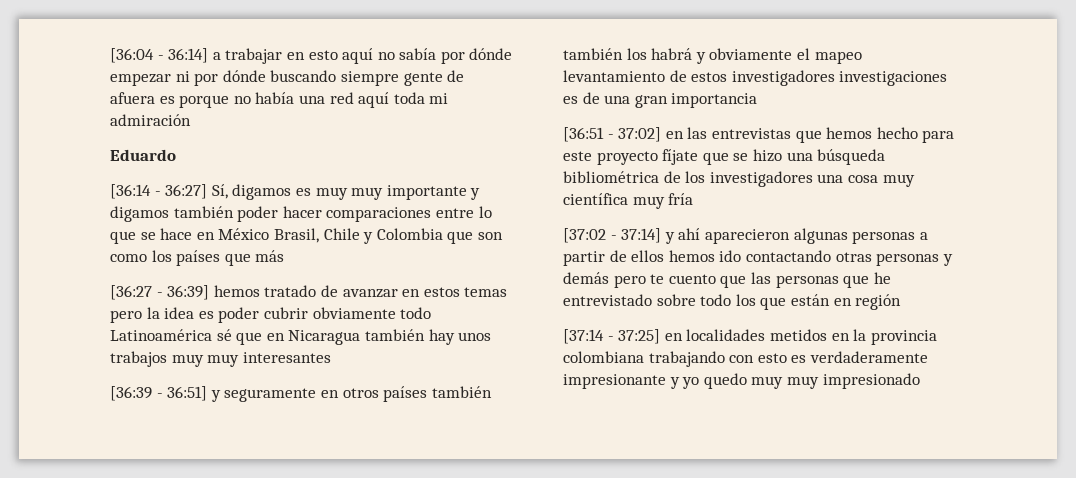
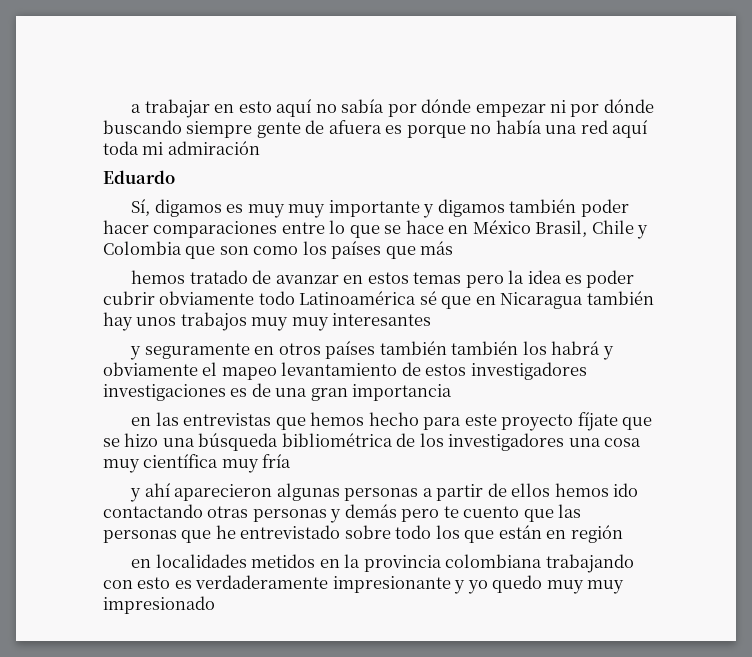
[110,48,209,63] [36:04 - 36:14] -> (131, 108) none
[110,184,208,199] [36:14 - 36:27] -> (175, 177) none
[110,285,210,300] [36:27 - 36:39] -> (454, 248) none
[110,386,208,401] [36:39 - 36:51] -> (432, 319) none
[563,127,662,142] [36:51 - 37:02] -> (453, 392) none
[563,228,662,243] [37:02 - 37:14] -> (292, 461) none
[563,329,661,344] [37:14 - 37:25] -> (623, 534) none

